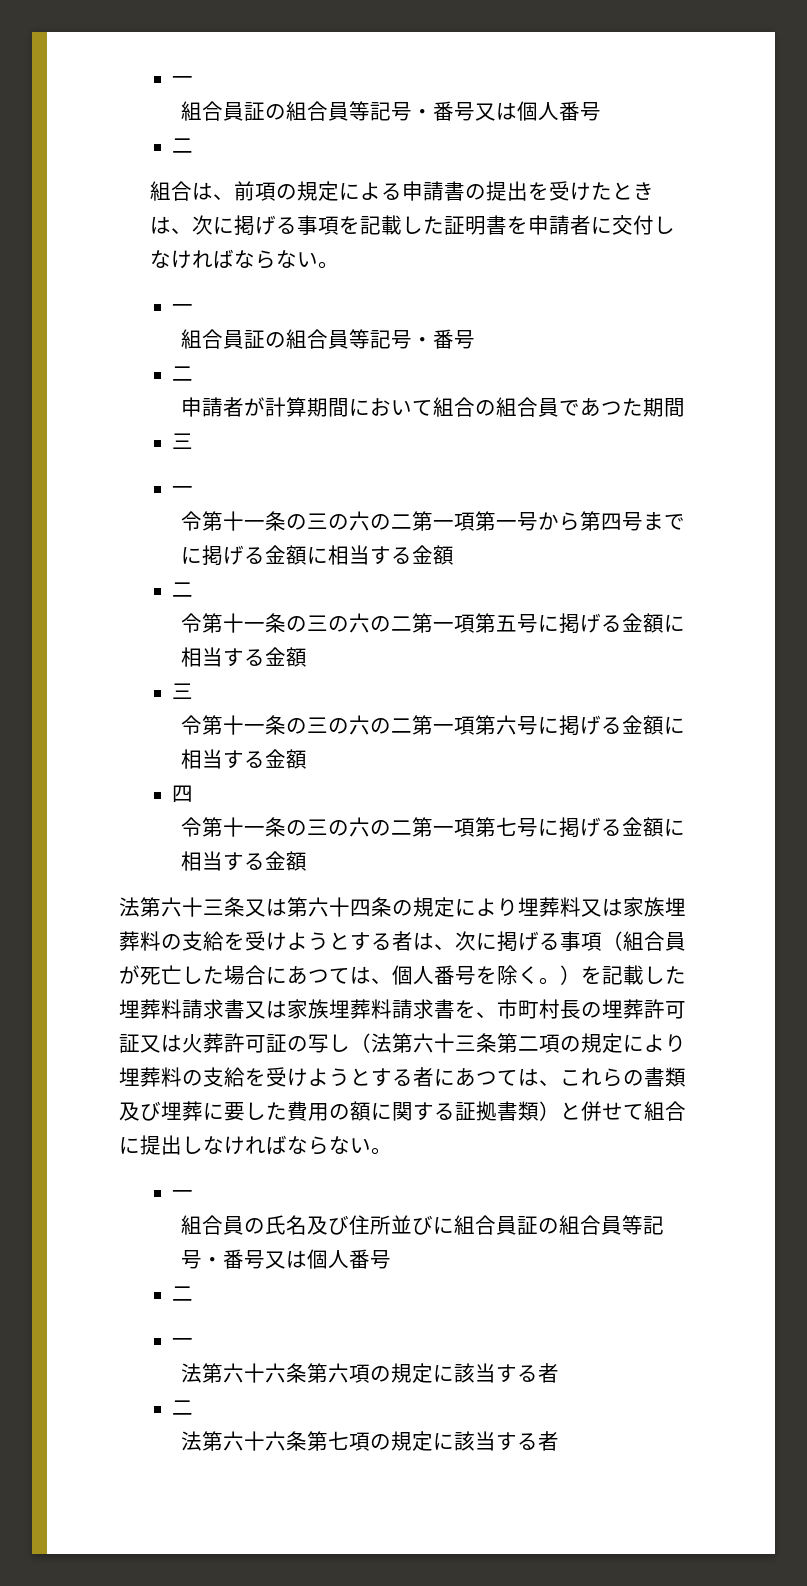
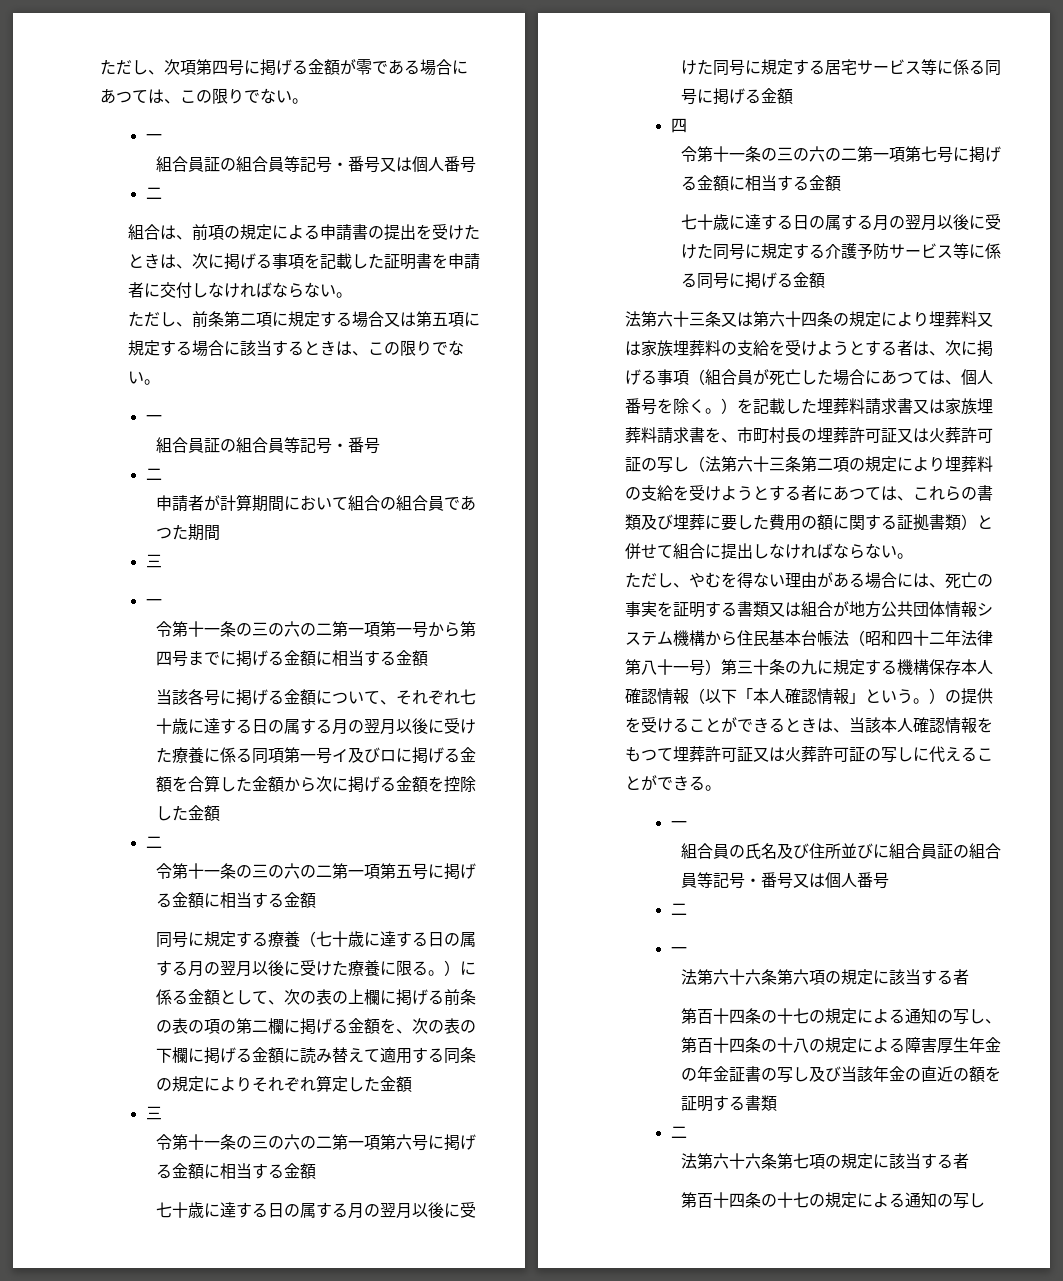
(172, 80) none -> [100,59,468,76] [100,88,308,104] ただし、次項第四号に掲げる金額が零である場合にあつては、この限りでない。 //
(339, 265) none -> [128,311,481,328] [128,340,465,357] [128,371,161,385] // ただし、前条第二項に規定する場合又は第五項に規定する場合に該当するときは、この限りでない。
(454, 555) none -> [156,689,477,706] [156,718,477,735] [156,747,477,764] [156,775,477,793] [156,805,221,821] // 当該各号に掲げる金額について、それぞれ七十歳に達する日の属する月の翌月以後に受けた療養に係る同項第一号イ及びロに掲げる金額を合算した金額から次に掲げる金額を控除した金額
(307, 657) none -> [156,931,477,948] [156,960,477,977] [156,989,477,1006] [156,1018,477,1035] [156,1047,477,1064] [156,1075,413,1092] // 同号に規定する療養（七十歳に達する日の属する月の翌月以後に受けた療養に限る。）に係る金額として、次の表の上欄に掲げる前条の表の項の第二欄に掲げる金額を、次の表の下欄に掲げる金額に読み替えて適用する同条の規定によりそれぞれ算定した金額
(307, 759) none -> [156,1202,477,1219] [681,59,1002,76] [681,88,794,105] // 七十歳に達する日の属する月の翌月以後に受けた同号に規定する居宅サービス等に係る同号に掲げる金額
(307, 861) none -> [681,214,1002,231] [681,243,1002,260] [681,272,826,289] // 七十歳に達する日の属する月の翌月以後に受けた同号に規定する介護予防サービス等に係る同号に掲げる金額
(392, 1151) none -> [625,572,993,589] [625,601,993,618] [625,630,993,647] [625,659,993,676] [625,688,993,705] [625,717,993,734] [625,746,993,763] [625,775,721,791] // ただし、やむを得ない理由がある場合には、死亡の事実を証明する書類又は組合が地方公共団体情報システム機構から住民基本台帳法（昭和四十二年法律第八十一号）第三十条の九に規定する機構保存本人確認情報（以下「本人確認情報」という。）の提供を受けることができるときは、当該本人確認情報をもつて埋葬許可証又は火葬許可証の写しに代えることができる。
(559, 1373) none -> [681,1008,1002,1025] [681,1037,1002,1053] [681,1066,1002,1083] [681,1095,778,1112] // 第百十四条の十七の規定による通知の写し、第百十四条の十八の規定による障害厚生年金の年金証書の写し及び当該年金の直近の額を証明する書類
(559, 1441) none -> [681,1192,986,1209] // 第百十四条の十七の規定による通知の写し

